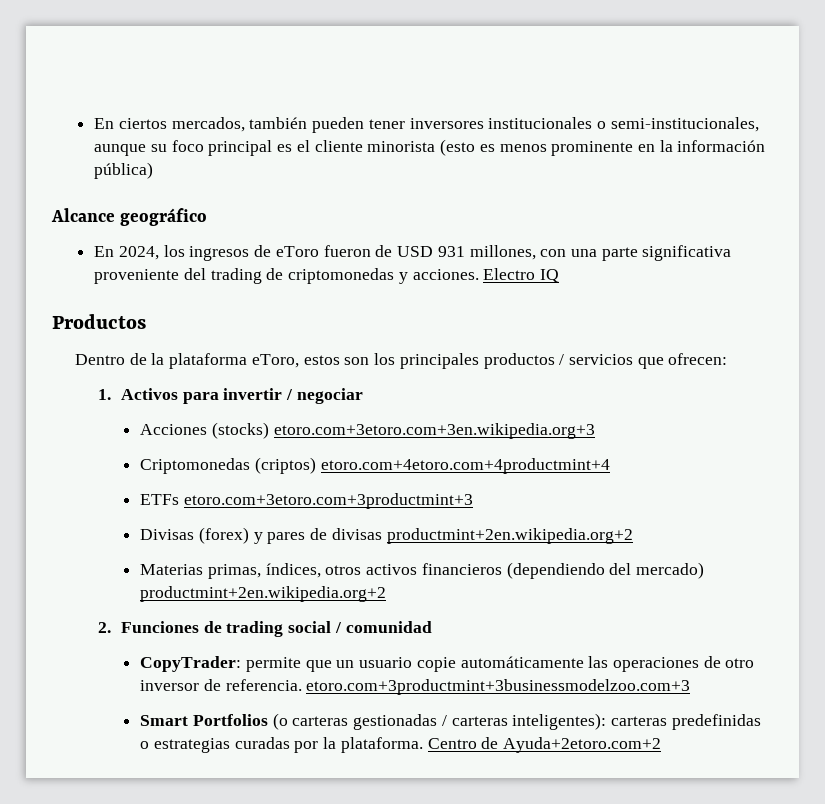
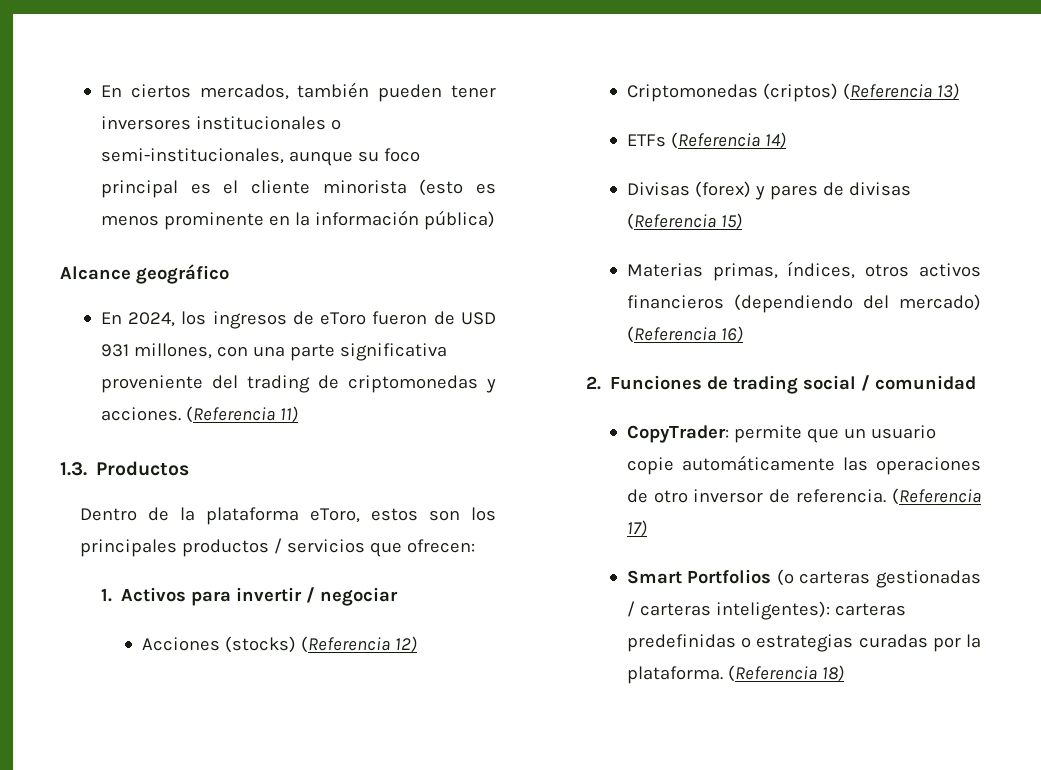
[483,268,560,283] Electro IQ // -> [185,406,298,423] [60,462,87,476] (Referencia 11) // 1.3.
[273,423,595,439] etoro.com+3etoro.com+3en.wikipedia.org+3 -> [300,636,417,653] (Referencia 12)
[320,458,610,474] etoro.com+4etoro.com+4productmint+4 -> [842,83,959,100] (Referencia 13)
[183,493,473,509] etoro.com+3etoro.com+3productmint+3 -> [670,132,786,149] (Referencia 14)
[386,528,633,544] productmint+2en.wikipedia.org+2 -> [626,213,742,230] (Referencia 15)
[140,586,387,602] productmint+2en.wikipedia.org+2 -> [626,326,743,343] (Referencia 16)
[306,679,691,695] etoro.com+3productmint+3businessmodelzoo.com+3 -> [892,488,981,505] [626,520,647,537] (Referencia 17)
[427,737,662,753] Centro de Ayuda+2etoro.com+2 -> [727,665,844,682] (Referencia 18)

